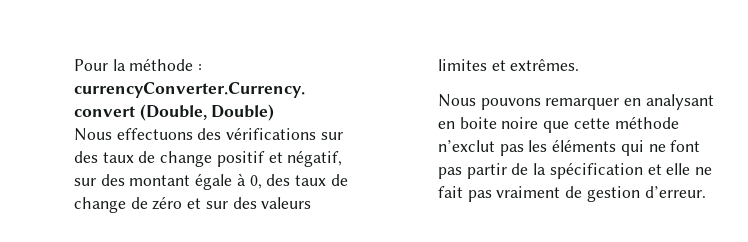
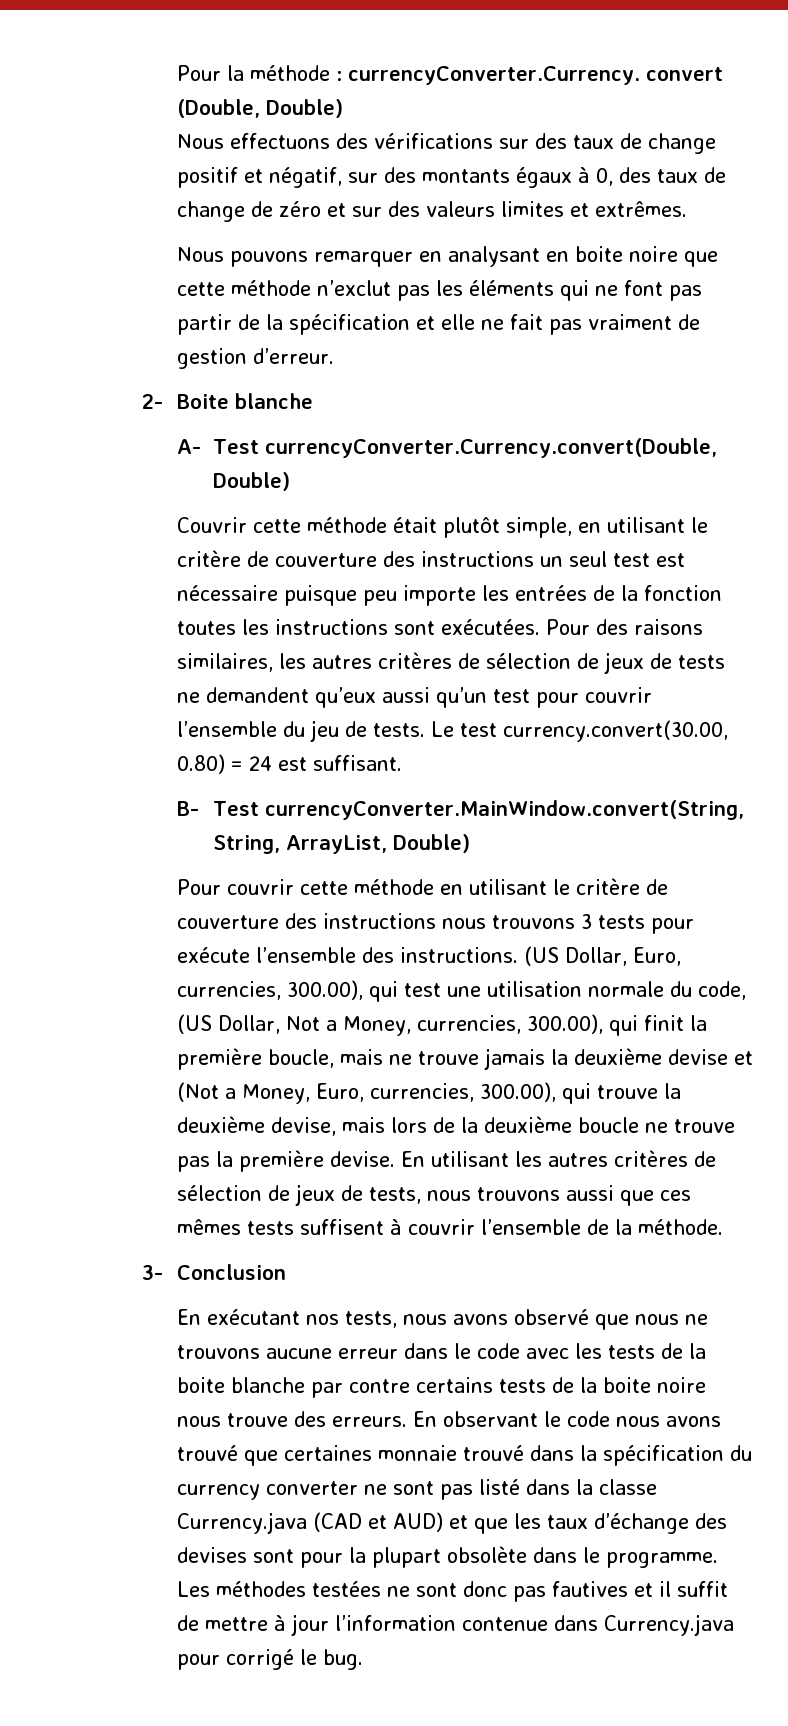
[129,173,233,190] montant égale -> [422,167,573,188] montants égaux
(706, 192) none -> [141,393,314,409] [177,438,717,458] [212,472,290,491] [177,517,709,538] [177,550,686,567] [177,585,723,606] [177,619,704,635] [177,652,726,674] [177,687,653,708] [177,720,729,742] [177,754,403,774] [177,800,744,820] [212,834,470,854] [177,878,669,895] [177,913,695,934] [177,946,682,966] [177,980,747,1002] [177,1014,708,1036] [177,1048,754,1070] [177,1082,682,1104] [177,1116,736,1136] [177,1150,717,1172] [177,1184,692,1206] [177,1219,724,1235] [141,1264,287,1280] [177,1309,709,1330] [177,1343,707,1359] [177,1377,707,1398] [177,1411,722,1427] [177,1445,753,1466] [177,1479,658,1500] [177,1512,728,1534] [177,1546,719,1568] [177,1581,729,1602] [177,1614,735,1636] [177,1649,364,1670] // 2- Boite blanche // A- Test currencyConverter.Currency.convert(Double, Double) // Couvrir cette méthode était plutôt simple, en utilisant le critère de couverture des instructions un seul test est nécessaire puisque peu importe les entrées de la fonction toutes les instructions sont exécutées. Pour des raisons similaires, les autres critères de sélection de jeux de tests ne demandent qu’eux aussi qu’un test pour couvrir l’ensemble du jeu de tests. Le test currency.convert(30.00, 0.80) = 24 est suffisant. // B- Test currencyConverter.MainWindow.convert(String, String, ArrayList, Double) // Pour couvrir cette méthode en utilisant le critère de couverture des instructions nous trouvons 3 tests pour exécute l’ensemble des instructions. (US Dollar, Euro, currencies, 300.00), qui test une utilisation normale du code, (US Dollar, Not a Money, currencies, 300.00), qui finit la première boucle, mais ne trouve jamais la deuxième devise et (Not a Money, Euro, currencies, 300.00), qui trouve la deuxième devise, mais lors de la deuxième boucle ne trouve pas la première devise. En utilisant les autres critères de sélection de jeux de tests, nous trouvons aussi que ces mêmes tests suffisent à couvrir l’ensemble de la méthode. // 3- Conclusion // En exécutant nos tests, nous avons observé que nous ne trouvons aucune erreur dans le code avec les tests de la boite blanche par contre certains tests de la boite noire nous trouve des erreurs. En observant le code nous avons trouvé que certaines monnaie trouvé dans la spécification du currency converter ne sont pas listé dans la classe Currency.java (CAD et AUD) et que les taux d’échange des devises sont pour la plupart obsolète dans le programme. Les méthodes testées ne sont donc pas fautives et il suffit de mettre à jour l’information contenue dans Currency.java pour corrigé le bug.

